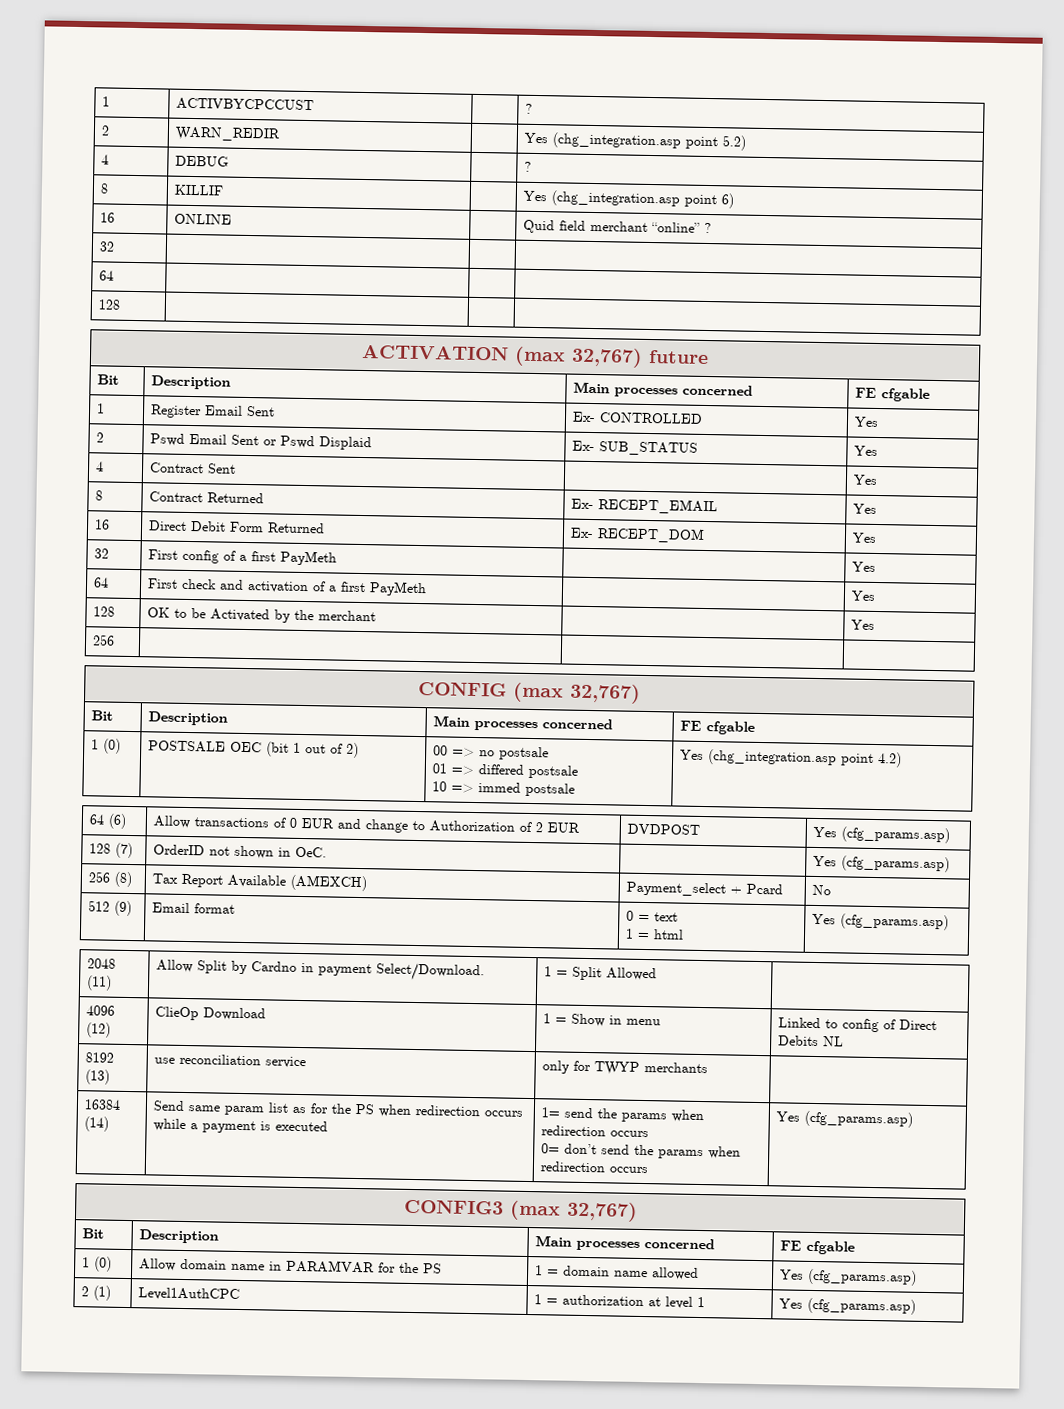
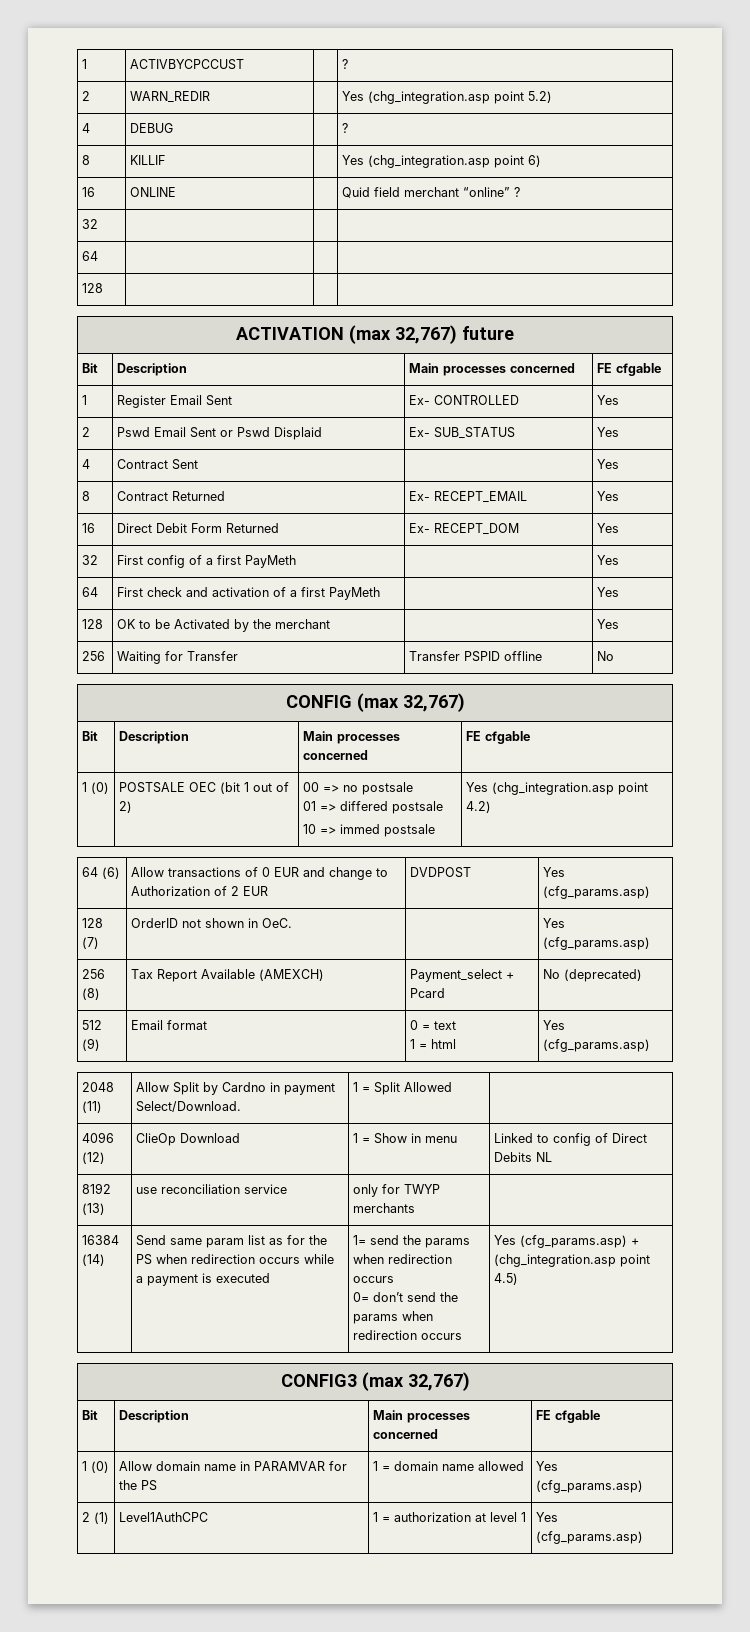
(116, 640) | | -> [117,651,239,664] [409,651,543,662] [597,651,615,661] Waiting for Transfer | Transfer PSPID offline | No
(832, 890) none -> [564,969,643,982] (deprecated)
(914, 1119) none -> [631,1238,640,1245] [494,1254,651,1267] [494,1273,519,1285] + (chg_integration.asp point 4.5)

